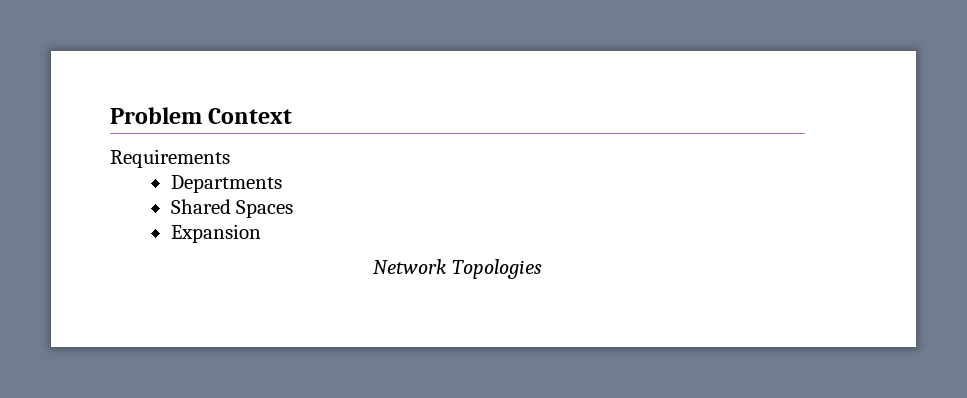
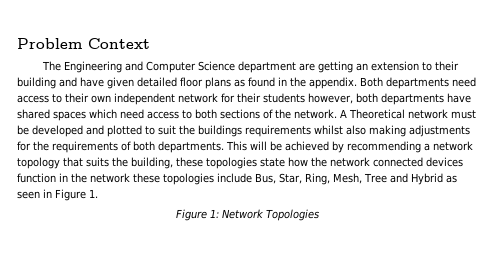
[110,149,230,168] [170,175,282,193] [170,199,294,218] [170,224,261,243] Requirements // Departments // Shared Spaces // Expansion // -> [41,61,459,73] [17,77,476,89] [17,93,471,105] [17,109,476,121] [17,125,470,137] [17,141,473,153] [17,157,463,169] [17,173,457,185] [17,189,98,201] [175,209,219,221] The Engineering and Computer Science department are getting an extension to their building and have given detailed floor plans as found in the appendix. Both departments need access to their own independent network for their students however, both departments have shared spaces which need access to both sections of the network. A Theoretical network must be developed and plotted to suit the buildings requirements whilst also making adjustments for the requirements of both departments. This will be achieved by recommending a network topology that suits the building, these topologies state how the network connected devices function in the network these topologies include Bus, Star, Ring, Mesh, Tree and Hybrid as seen in Figure 1. // Figure 1:

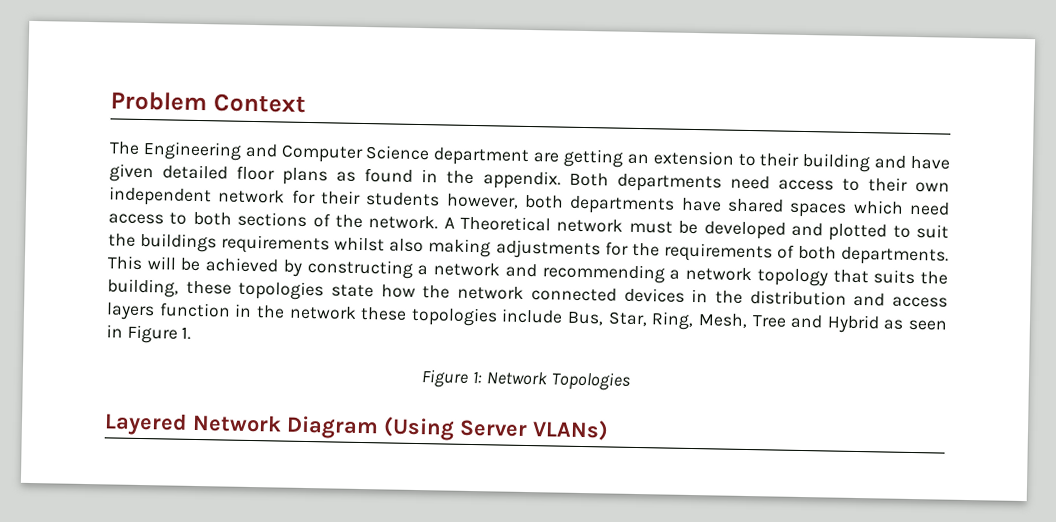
(344, 147) none -> [306,258,537,279] constructing a network and
(463, 162) none -> [691,288,949,308] [106,302,155,321] in the distribution and access layers
(319, 215) none -> [104,412,609,441] // Layered Network Diagram (Using Server VLANs)

